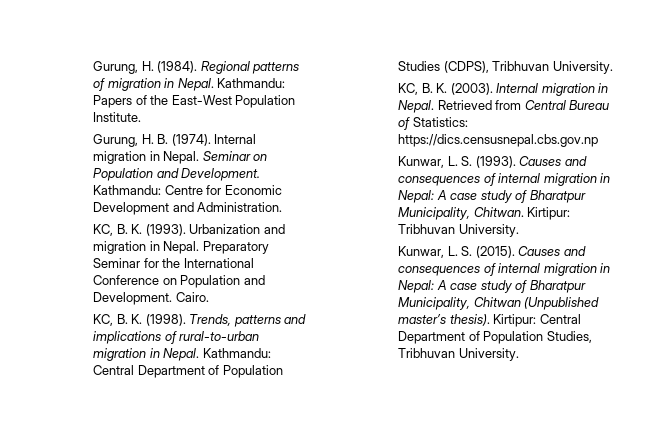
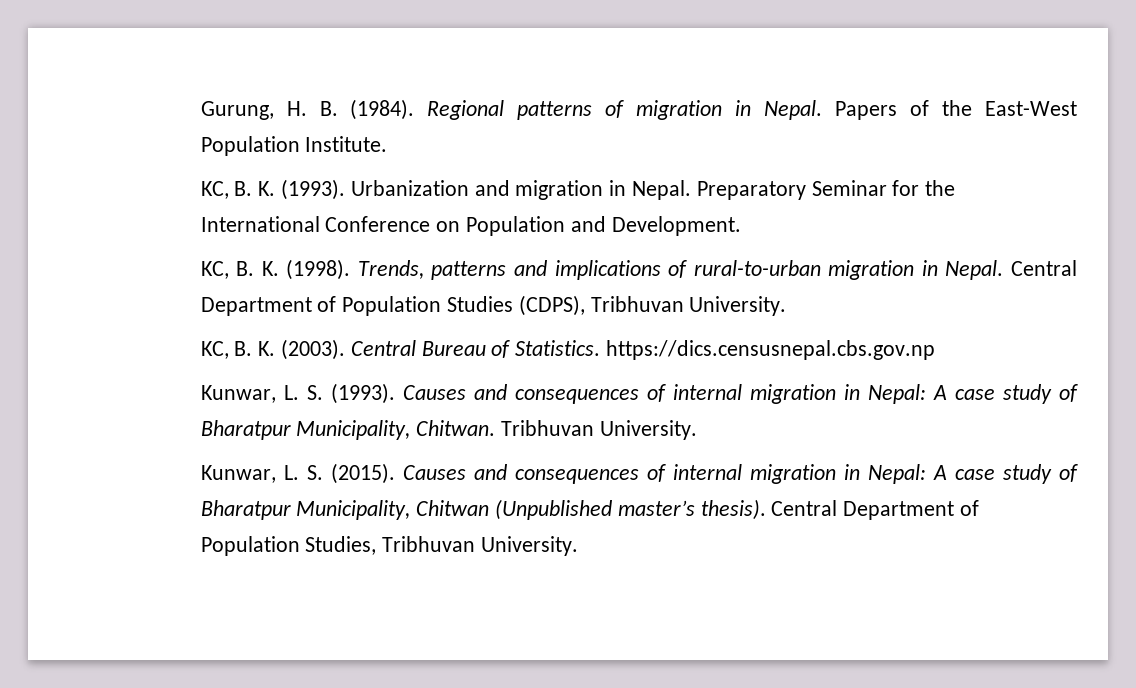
[93,61,154,74] Gurung, H. -> [200,101,338,120] Gurung, H. B.
[217,78,286,88] Kathmandu: -> (823, 110) none
[93,134,257,147] [93,151,268,164] [93,168,261,181] [93,185,282,195] [93,202,283,215] // Gurung, H. B. (1974). Internal migration in Nepal. Seminar on Population and Development. Kathmandu: Centre for Economic Development and Administration. -> (388, 144) none
[175,292,209,302] Cairo. -> (741, 226) none
[202,348,271,358] Kathmandu: -> (1004, 270) none
[496,83,609,96] [398,100,522,113] Internal migration in Nepal. Retrieved from -> (346, 349) none
[412,117,468,127] Statistics: -> [515,340,601,356] Statistics.
[527,207,571,220] Kirtipur: -> (496, 428) none
[493,314,537,327] Kirtipur: -> (766, 509) none

